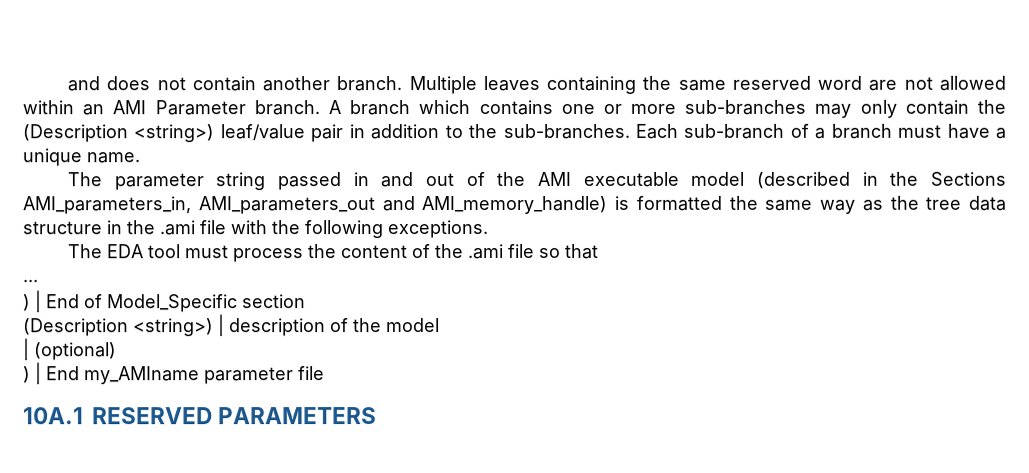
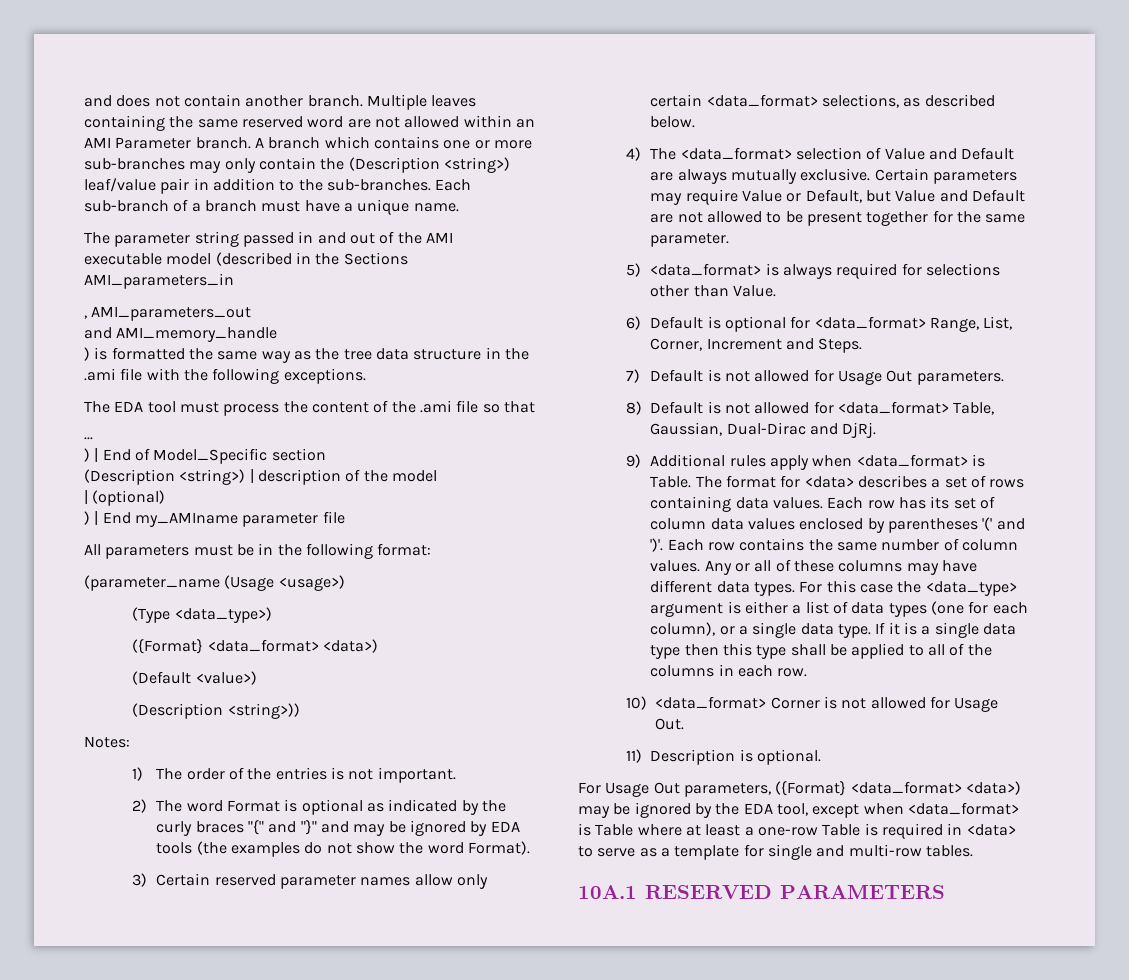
[22,196,191,215] AMI_parameters_in, -> [84,273,234,289] [84,315,87,319] AMI_parameters_in // ,
[381,195,608,215] and AMI_memory_handle) -> [84,327,278,342] [84,347,90,361] // and AMI_memory_handle // )
(325, 373) none -> [84,543,432,559] [84,575,345,591] [132,607,272,623] [132,639,378,654] [132,671,257,685] [132,703,300,719] [84,736,130,748] [132,767,456,783] [132,799,506,815] [156,820,520,836] [156,841,530,857] [132,873,488,889] [650,94,995,108] [650,116,696,128] [626,147,1015,161] [650,168,1017,184] [650,189,1025,205] [650,210,1026,226] [650,233,730,247] [626,263,1000,279] [650,285,777,297] [626,316,1013,332] [650,338,863,353] [626,369,1004,385] [626,401,995,415] [650,422,877,438] [626,454,985,470] [650,475,1025,488] [650,496,995,512] [650,517,1025,533] [650,538,1018,552] [650,559,977,575] [650,580,1017,596] [650,601,1028,617] [650,622,1016,638] [650,643,992,659] [650,664,808,677] [626,696,999,712] [655,718,685,730] [626,749,822,765] [578,781,1021,797] [578,802,1019,818] [578,823,1016,839] [578,844,973,860] // All parameters must be in the following format: // (parameter_name (Usage <usage>) // (Type <data_type>) // ({Format} <data_format> <data>) // (Default <value>) // (Description <string>)) // Notes: // 1) The order of the entries is not important. // 2) The word Format is optional as indicated by the curly braces "{" and "}" and may be ignored by EDA tools (the examples do not show the word Format). // 3) Certain reserved parameter names allow only certain <data_format> selections, as described below. // 4) The <data_format> selection of Value and Default are always mutually exclusive. Certain parameters may require Value or Default, but Value and Default are not allowed to be present together for the same parameter. // 5) <data_format> is always required for selections other than Value. // 6) Default is optional for <data_format> Range, List, Corner, Increment and Steps. // 7) Default is not allowed for Usage Out parameters. // 8) Default is not allowed for <data_format> Table, Gaussian, Dual-Dirac and DjRj. // 9) Additional rules apply when <data_format> is Table. The format for <data> describes a set of rows containing data values. Each row has its set of column data values enclosed by parentheses '(' and ')'. Each row contains the same number of column values. Any or all of these columns may have different data types. For this case the <data_type> argument is either a list of data types (one for each column), or a single data type. If it is a single data type then this type shall be applied to all of the columns in each row. // 10) <data_format> Corner is not allowed for Usage Out. // 11) Description is optional. // For Usage Out parameters, ({Format} <data_format> <data>) may be ignored by the EDA tool, except when <data_format> is Table where at least a one-row Table is required in <data> to serve as a template for single and multi-row tables.

